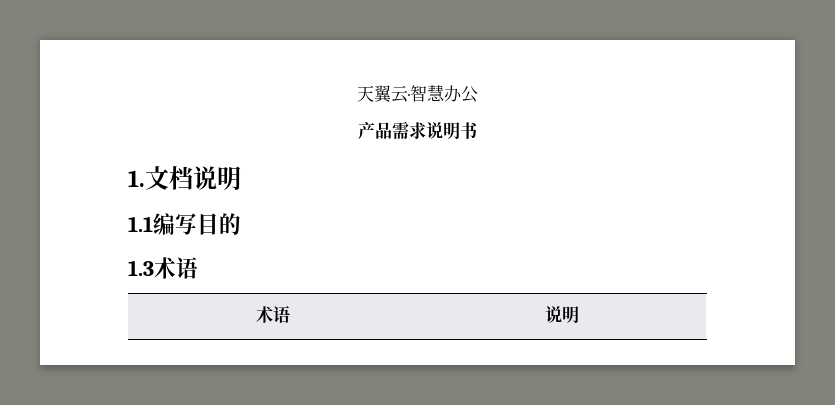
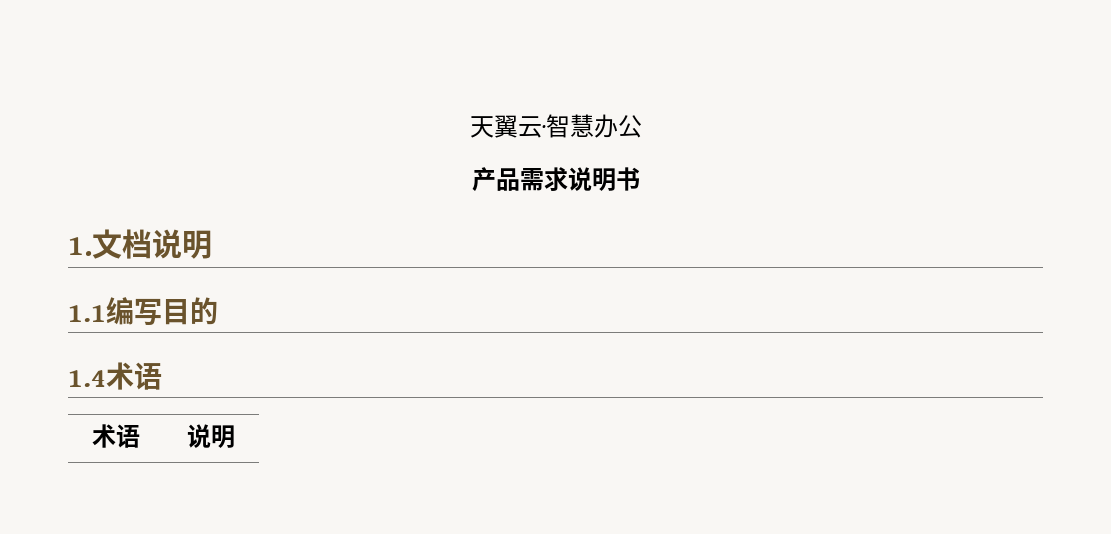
[128,260,154,276] 1.3 -> [68,370,106,387] 1.4

